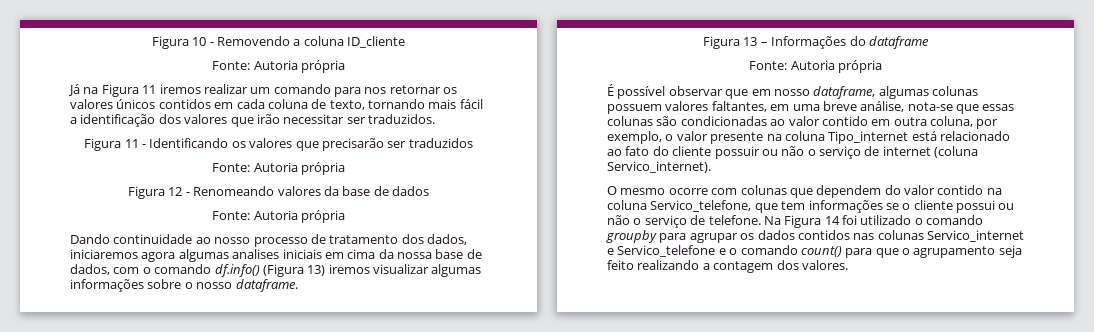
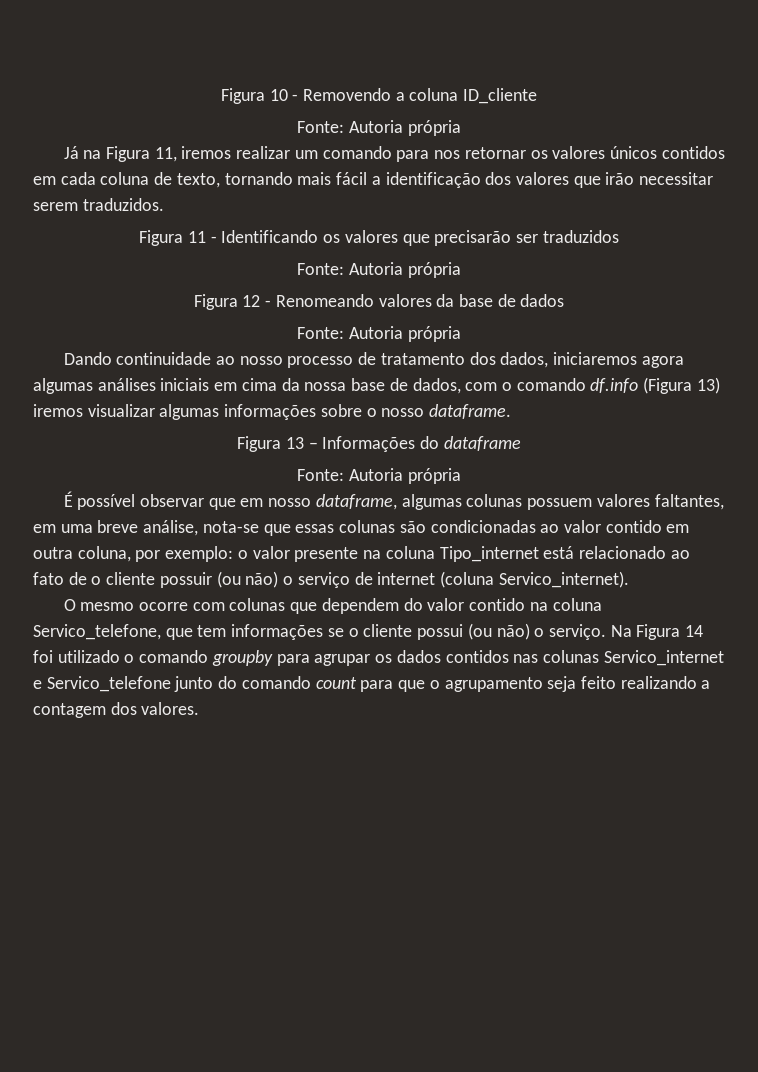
[142,85,157,94] 11 -> [154,147,177,162] 11,
[346,117,366,124] ser -> [33,202,78,211] serem
[232,249,280,259] analises -> [97,378,156,391] análises
[214,264,260,277] df.info() -> [590,378,639,393] df.info
[607,131,662,144] exemplo, -> [165,546,234,562] exemplo:
[652,146,805,159] do cliente possuir ou não -> [68,571,279,588] de o cliente possuir (ou não)
[998,203,1015,210] [607,215,761,228] ou não o serviço de telefone. -> [467,623,606,640] (ou não) o serviço.
[718,245,842,257] e o comando count() -> [174,676,357,692] junto do comando count

